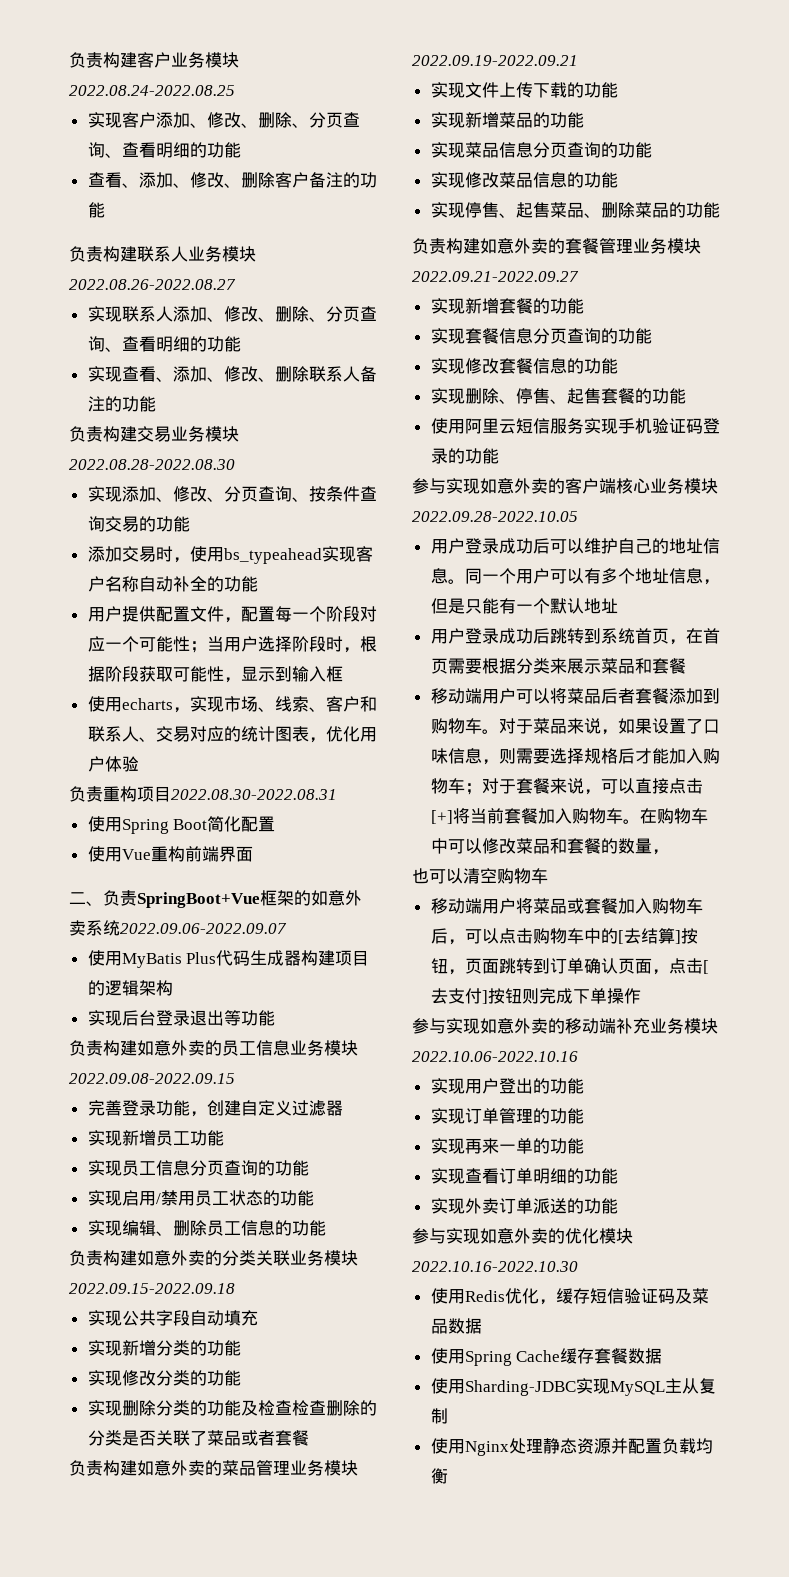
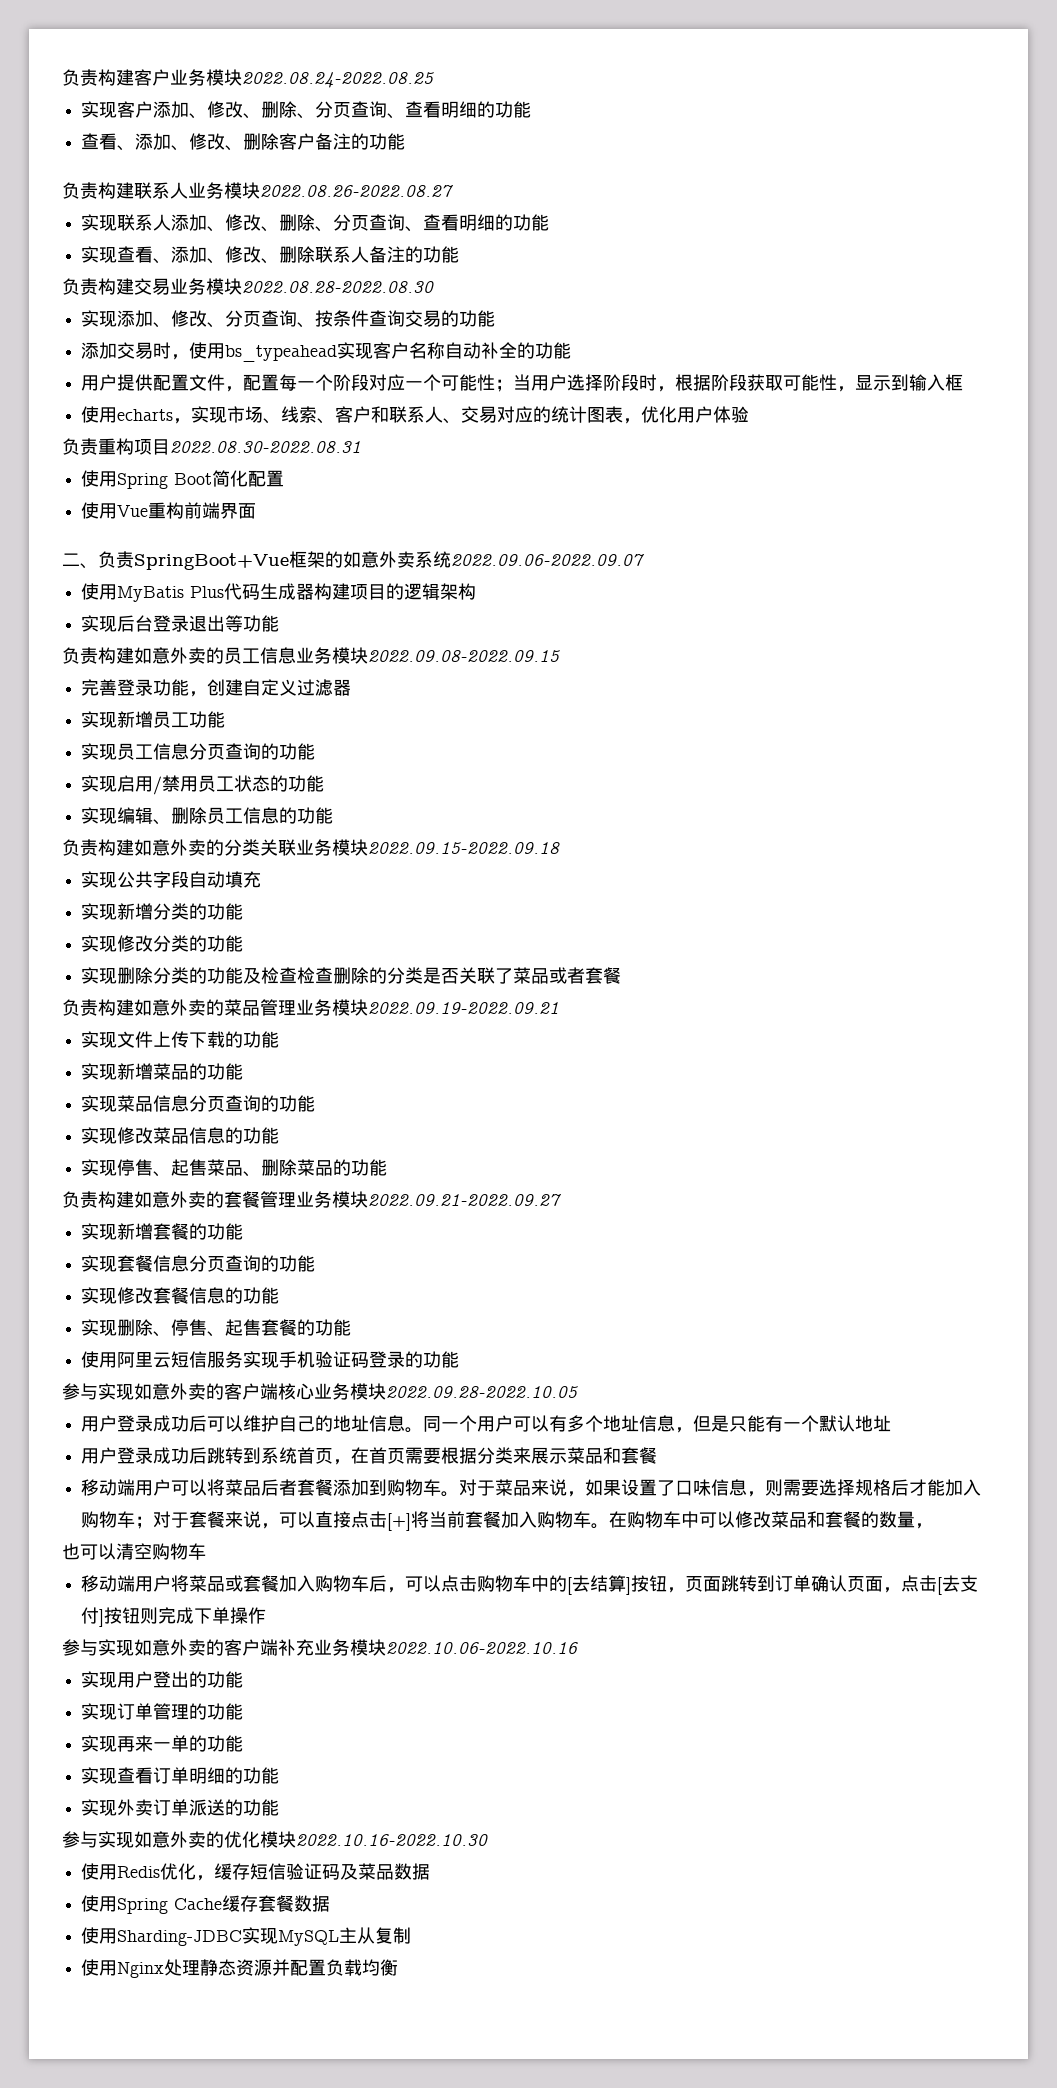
[565,1018,599,1034] 移动 -> [224,1639,260,1656] 客户

